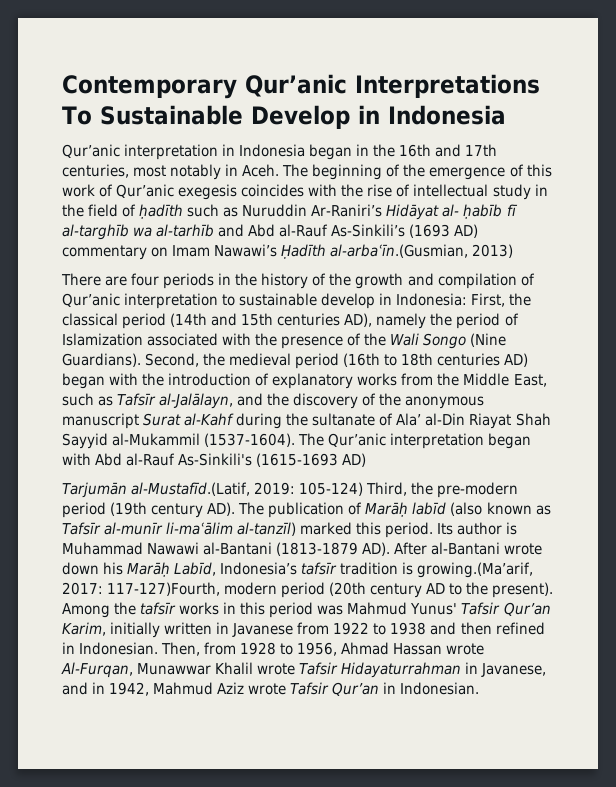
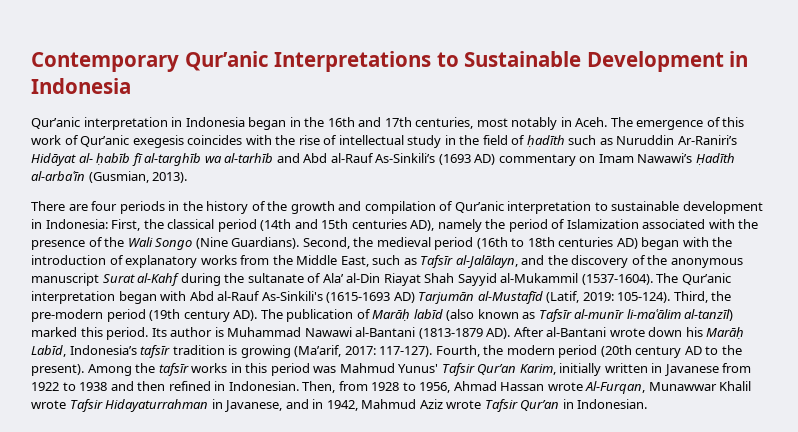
[62,105,350,129] To Sustainable Develop -> [436,51,724,72] to Sustainable Development
[312,164,426,180] beginning of the -> (633, 122) none
[330,244,514,258] al-arbaʿīn.(Gusmian, 2013) -> [31,171,188,183] al-arbaʿīn (Gusmian, 2013).
[321,293,376,309] develop -> [682,201,763,214] development
[62,482,364,498] // Tarjumān al-Mustafīd.(Latif, 2019: 105-124) -> [418,291,671,304] Tarjumān al-Mustafīd (Latif, 2019: 105-124).
[417,562,534,578] [62,582,221,596] growing.(Ma’arif, 2017: 117-127)Fourth, -> [240,345,504,358] growing (Ma’arif, 2017: 117-127). Fourth, the

